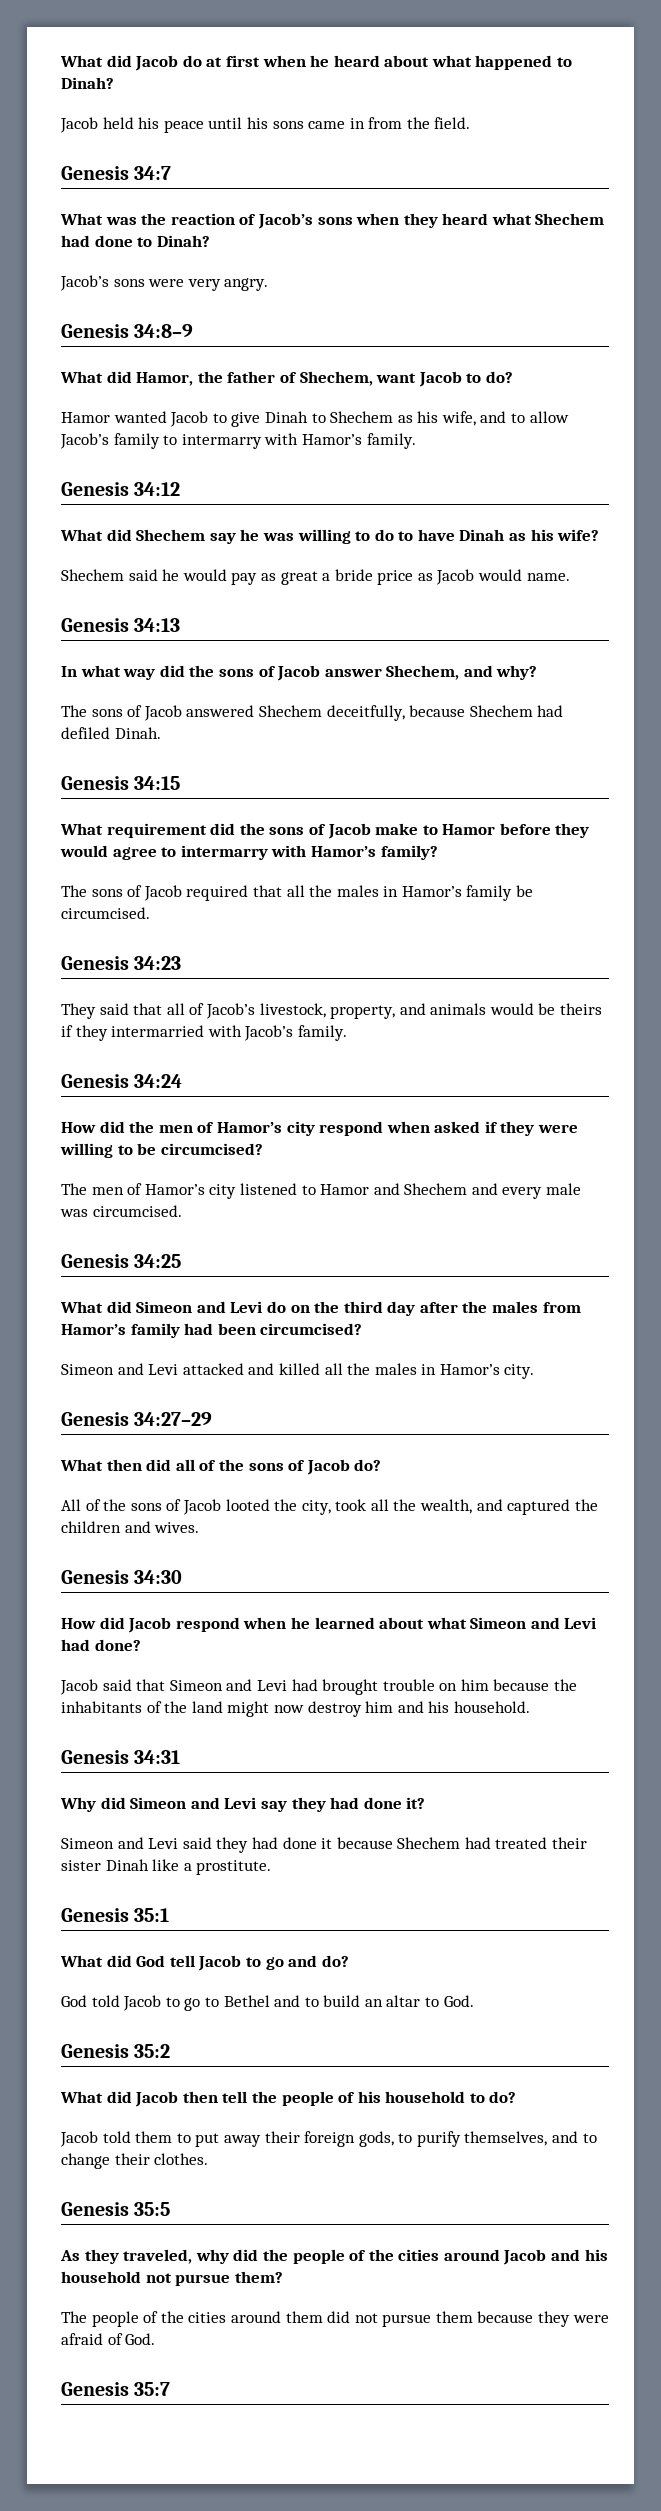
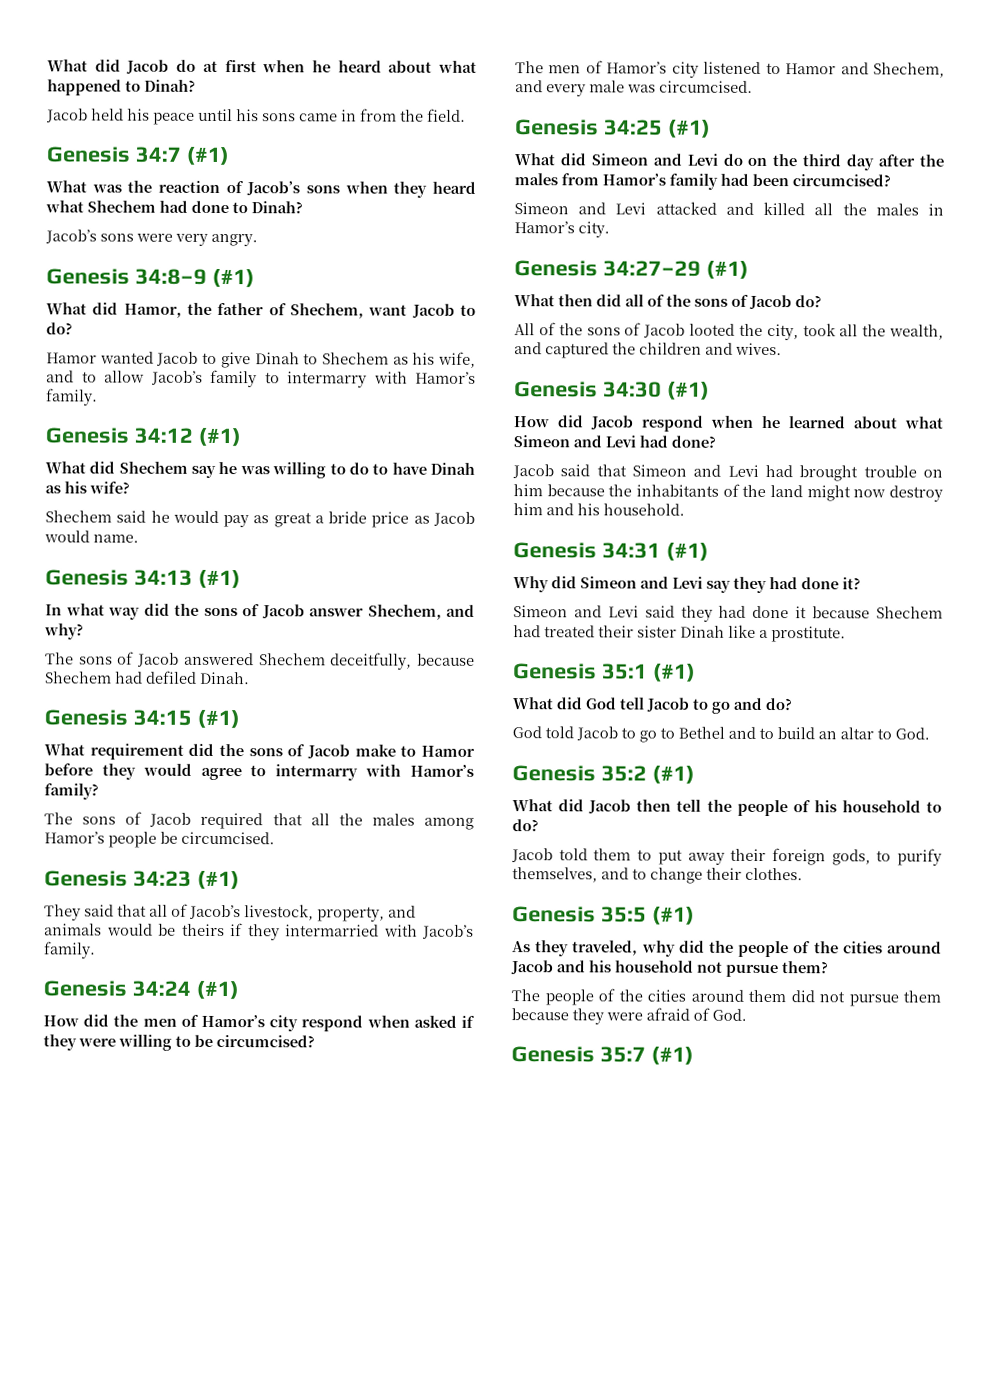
(172, 173) none -> [185,146,230,166] (#1)
(194, 331) none -> [211,268,255,288] (#1)
(181, 489) none -> [197,427,241,447] (#1)
(181, 625) none -> [197,569,241,589] (#1)
(181, 783) none -> [196,709,240,729] (#1)
[383,885,513,901] in Hamor’s family -> [423,817,474,830] [44,831,157,848] among Hamor’s people
(182, 963) none -> [196,870,240,890] (#1)
(183, 1081) none -> [195,980,239,1000] (#1)
[404,1183,468,1195] Shechem -> [873,62,945,78] Shechem,
(182, 1261) none -> [667,119,711,138] (#1)
(213, 1419) none -> [705,260,749,279] (#1)
(183, 1577) none -> [666,381,710,400] (#1)
(181, 1757) none -> [665,542,709,561] (#1)
(170, 1915) none -> [652,663,696,682] (#1)
(171, 2051) none -> [651,765,695,784] (#1)
(171, 2209) none -> [651,906,695,925] (#1)
(171, 2389) none -> [650,1046,694,1065] (#1)

